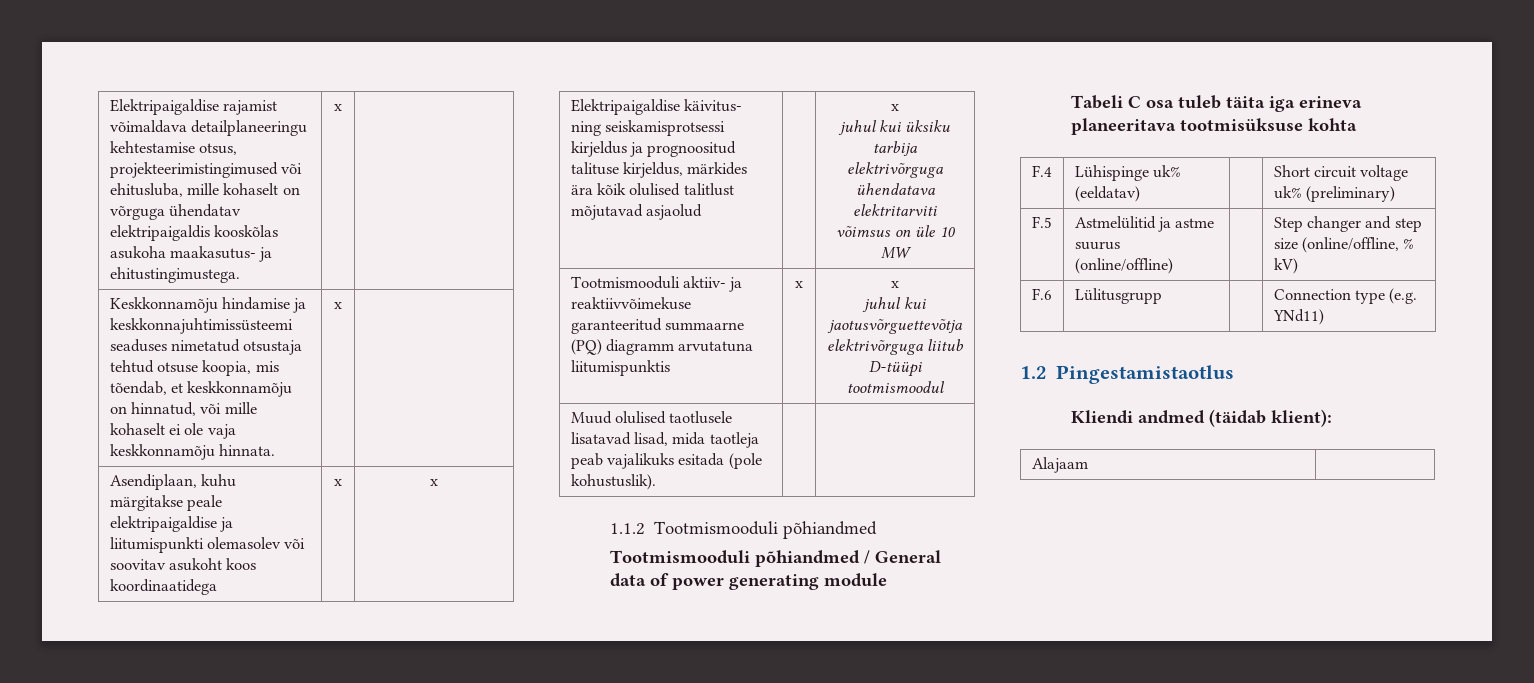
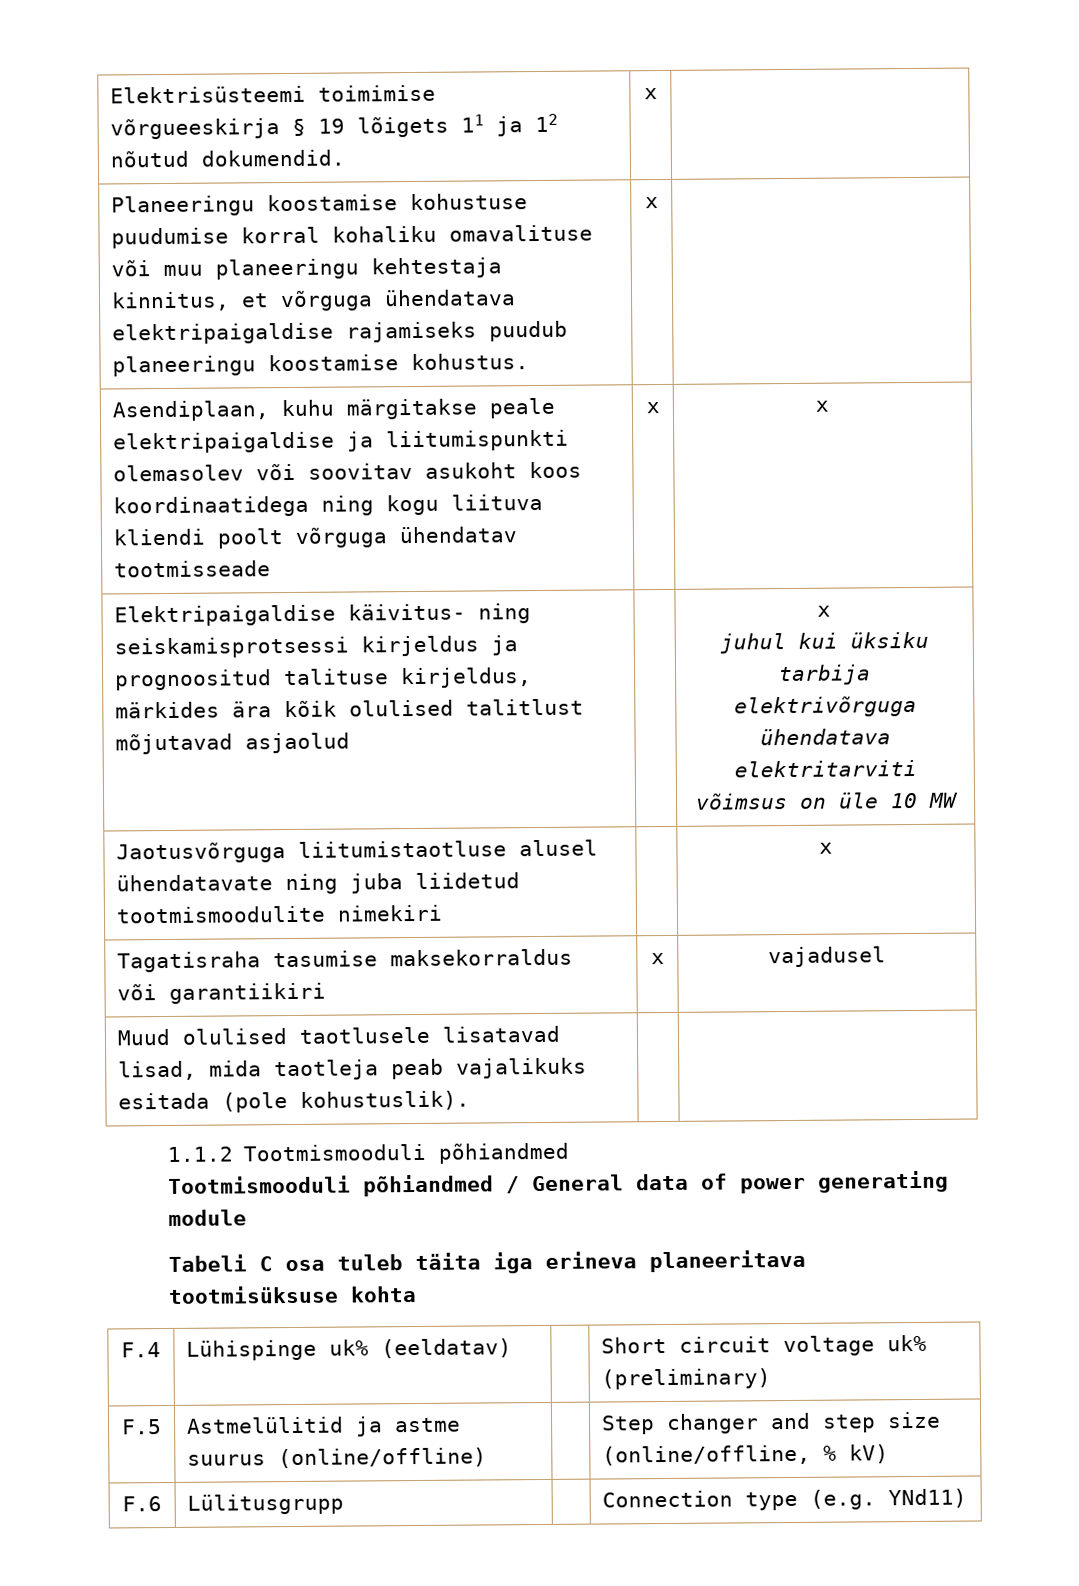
[109,99,277,115] [109,120,307,136] [109,141,237,155] [109,162,302,178] [109,183,300,197] [109,204,241,220] [109,225,278,241] [109,246,273,262] [109,267,240,283] [334,104,342,111] [109,297,307,313] [109,318,293,334] [109,339,303,355] [109,360,279,376] [109,381,293,397] [109,402,257,416] [109,423,236,439] [109,444,275,460] Elektripaigaldise rajamist võimaldava detailplaneeringu kehtestamise otsus, projekteerimistingimused või ehitusluba, mille kohaselt on võrguga ühendatav elektripaigaldis kooskõlas asukoha maakasutus- ja ehitustingimustega. | x | // Keskkonnamõju hindamise ja keskkonnajuhtimissüsteemi seaduses nimetatud otsustaja tehtud otsuse koopia, mis tõendab, et keskkonnamõju on hinnatud, või mille kohaselt ei ole vaja keskkonnamõju hinnata. -> [110,84,437,104] [110,113,559,140] [110,149,346,168] [643,88,658,100] [111,193,529,217] [111,224,594,249] [111,257,503,280] [111,289,517,312] [112,320,569,345] [112,353,530,377] Elektrisüsteemi toimimise võrgueeskirja § 19 lõigets 11 ja 12 nõutud dokumendid. | x | // Planeeringu koostamise kohustuse puudumise korral kohaliku omavalituse või muu planeeringu kehtestaja kinnitus, et võrguga ühendatava elektripaigaldise rajamiseks puudub planeeringu koostamise kohustus.
(217, 587) none -> [321,493,544,516] [113,526,518,549] [114,560,272,578] ning kogu liituva kliendi poolt võrguga ühendatav tootmisseade
[570,276,743,292] [570,297,691,310] [570,318,744,334] [570,339,754,355] [570,360,670,376] [795,281,803,288] [891,281,899,288] [862,297,926,312] [826,318,963,334] [826,339,965,355] [868,361,922,377] [847,381,945,393] Tootmismooduli aktiiv- ja reaktiivvõimekuse garanteeritud summaarne (PQ) diagramm arvutatuna liitumispunktis | x | x // juhul kui jaotusvõrguettevõtja elektrivõrguga liitub D-tüüpi tootmismoodul -> [116,839,599,864] [116,872,521,895] [116,904,444,924] [819,842,833,854] [117,948,574,973] [117,982,327,1004] [650,953,665,965] [768,946,886,968] Jaotusvõrguga liitumistaotluse alusel ühendatavate ning juba liidetud tootmismoodulite nimekiri | | x // Tagatisraha tasumise maksekorraldus või garantiikiri | x | vajadusel
[1020,365,1235,384] [1070,409,1332,427] [1031,457,1088,473] // 1.2 Pingestamistaotlus // Kliendi andmed (täidab klient): // Alajaam | -> (968, 1498) none

